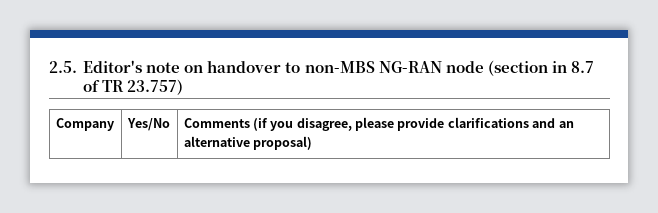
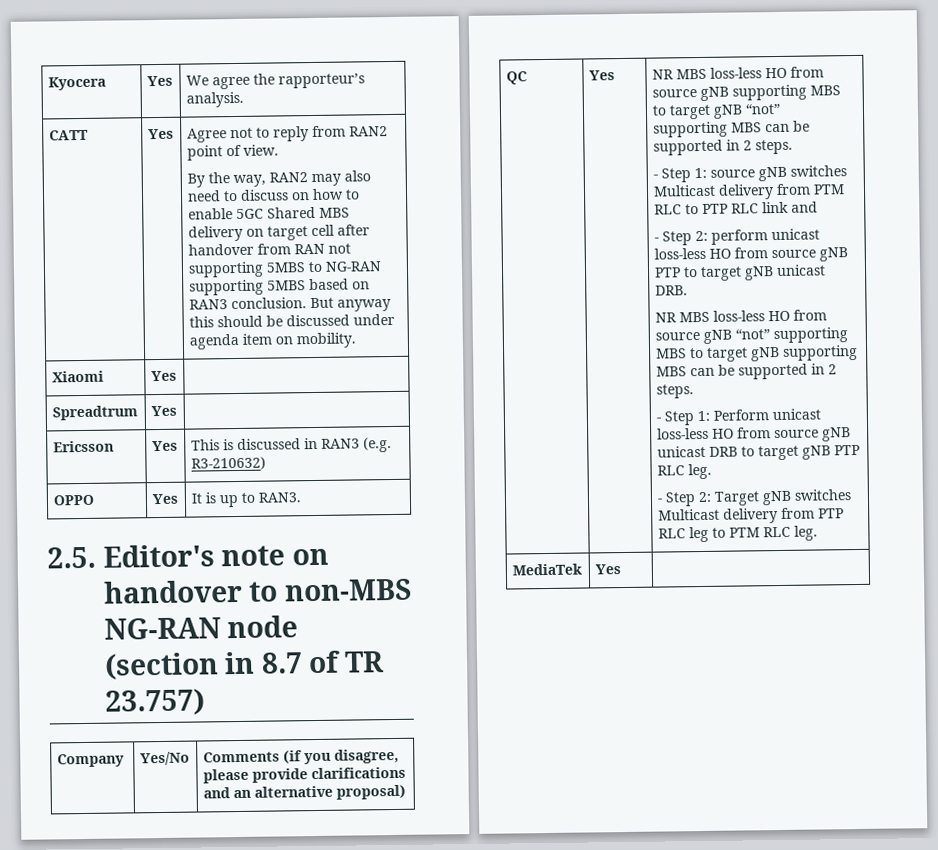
(49, 67) none -> [47,76,106,91] [146,75,173,87] [185,73,365,90] [185,91,244,108] [48,129,88,141] [147,128,174,140] [186,125,388,143] [186,144,279,161] [186,170,371,188] [186,188,360,202] [187,206,350,220] [187,224,370,242] [187,243,351,256] [187,261,382,278] [188,278,370,296] [188,297,391,312] [188,313,395,328] [188,332,356,350] [51,370,104,383] [150,370,177,382] [51,405,138,421] [150,405,177,417] [52,440,114,453] [151,440,178,452] [190,437,392,453] [190,456,266,471] [52,494,94,506] [151,493,178,505] [190,492,301,508] Kyocera | Yes | We agree the rapporteur’s analysis. // CATT | Yes | Agree not to reply from RAN2 point of view. // By the way, RAN2 may also need to discuss on how to enable 5GC Shared MBS delivery on target cell after handover from RAN not supporting 5MBS to NG-RAN supporting 5MBS based on RAN3 conclusion. But anyway this should be discussed under agenda item on mobility. // Xiaomi | Yes | // Spreadtrum | Yes | // Ericsson | Yes | This is discussed in RAN3 (e.g. R3-210632) // OPPO | Yes | It is up to RAN3. //
(312, 143) none -> [505,71,527,85] [588,70,615,81] [651,66,824,80] [651,84,841,101] [651,102,781,120] [652,120,810,138] [652,139,793,156] [652,165,847,183] [652,183,845,200] [653,201,818,215] [653,228,820,246] [653,247,848,262] [653,264,826,282] [654,285,688,296] [654,309,827,323] [654,327,848,344] [655,344,858,362] [655,363,837,380] [655,384,694,399] [655,408,821,426] [656,427,851,442] [656,444,860,461] [656,463,712,480] [656,489,852,507] [657,507,844,524] [657,525,818,543] [511,563,582,576] [594,564,621,575] // QC | Yes | NR MBS loss-less HO from source gNB supporting MBS to target gNB “not” supporting MBS can be supported in 2 steps. // - Step 1: source gNB switches Multicast delivery from PTM RLC to PTP RLC link and // - Step 2: perform unicast loss-less HO from source gNB PTP to target gNB unicast DRB. // NR MBS loss-less HO from source gNB “not” supporting MBS to target gNB supporting MBS can be supported in 2 steps. // - Step 1: Perform unicast loss-less HO from source gNB unicast DRB to target gNB PTP RLC leg. // - Step 2: Target gNB switches Multicast delivery from PTP RLC leg to PTM RLC leg. // MediaTek | Yes |

